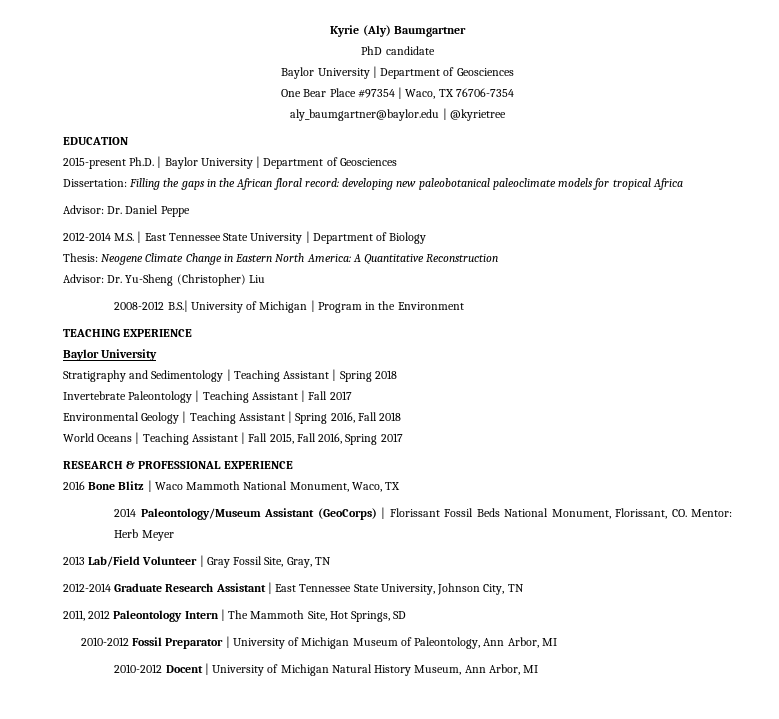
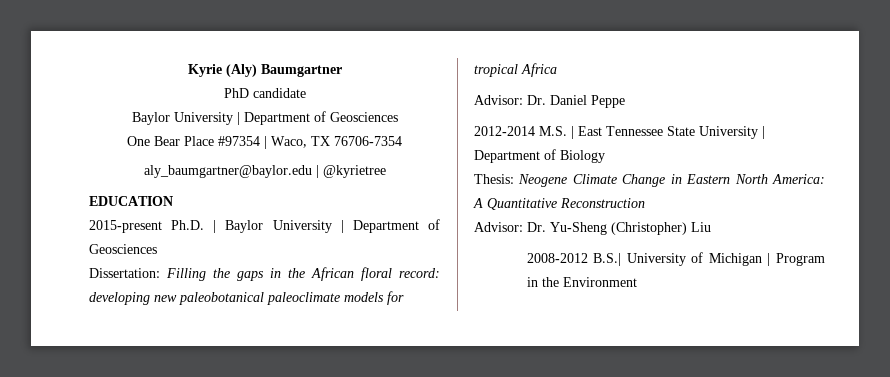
[63,329,193,337] [63,349,158,361] [63,369,397,382] [63,390,352,403] [63,411,402,424] [63,432,403,445] [63,461,293,469] [63,480,401,492] [114,507,732,520] [114,529,174,541] [63,555,331,568] [63,582,524,595] [63,609,407,622] [80,636,557,649] [114,663,538,676] // TEACHING EXPERIENCE // Baylor University // Stratigraphy and Sedimentology | Teaching Assistant | Spring 2018 // Invertebrate Paleontology | Teaching Assistant | Fall 2017 // Environmental Geology | Teaching Assistant | Spring 2016, Fall 2018 // World Oceans | Teaching Assistant | Fall 2015, Fall 2016, Spring 2017 // RESEARCH & PROFESSIONAL EXPERIENCE // 2016 Bone Blitz | Waco Mammoth National Monument, Waco, TX // 2014 Paleontology/Museum Assistant (GeoCorps) | Florissant Fossil Beds National Monument, Florissant, CO. Mentor: Herb Meyer // 2013 Lab/Field Volunteer | Gray Fossil Site, Gray, TN // 2012-2014 Graduate Research Assistant | East Tennessee State University, Johnson City, TN // 2011, 2012 Paleontology Intern | The Mammoth Site, Hot Springs, SD // 2010-2012 Fossil Preparator | University of Michigan Museum of Paleontology, Ann Arbor, MI // 2010-2012 Docent | University of Michigan Natural History Museum, Ann Arbor, MI -> (637, 282) none

